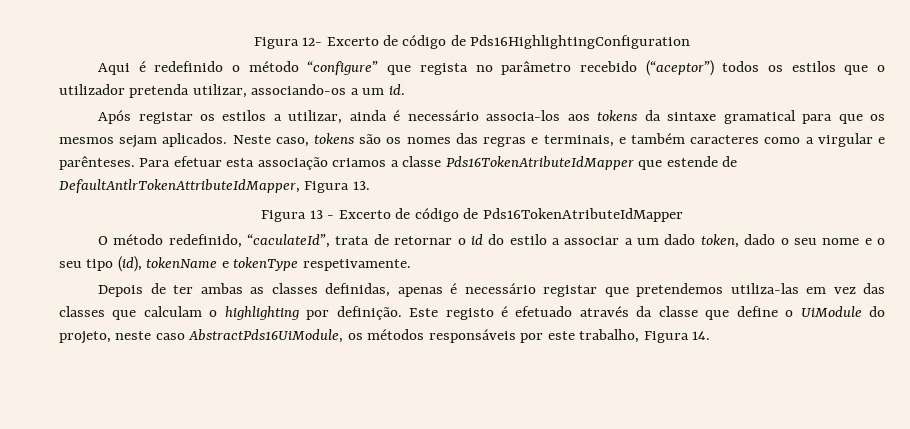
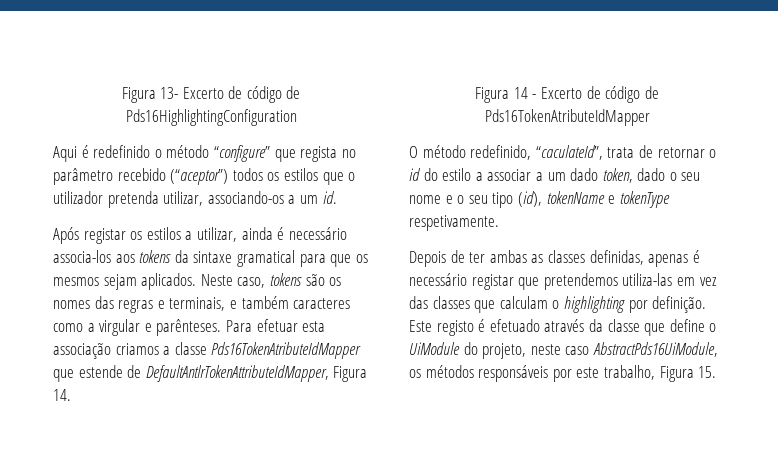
[253,37,323,49] Figura 12- -> [121,87,179,103] Figura 13-
[352,181,370,190] [261,210,323,222] 13. // Figura 13 -> [53,389,71,401] [475,87,528,103] 14. // Figura 14
[692,331,711,340] 14. -> [698,366,717,378] 15.

